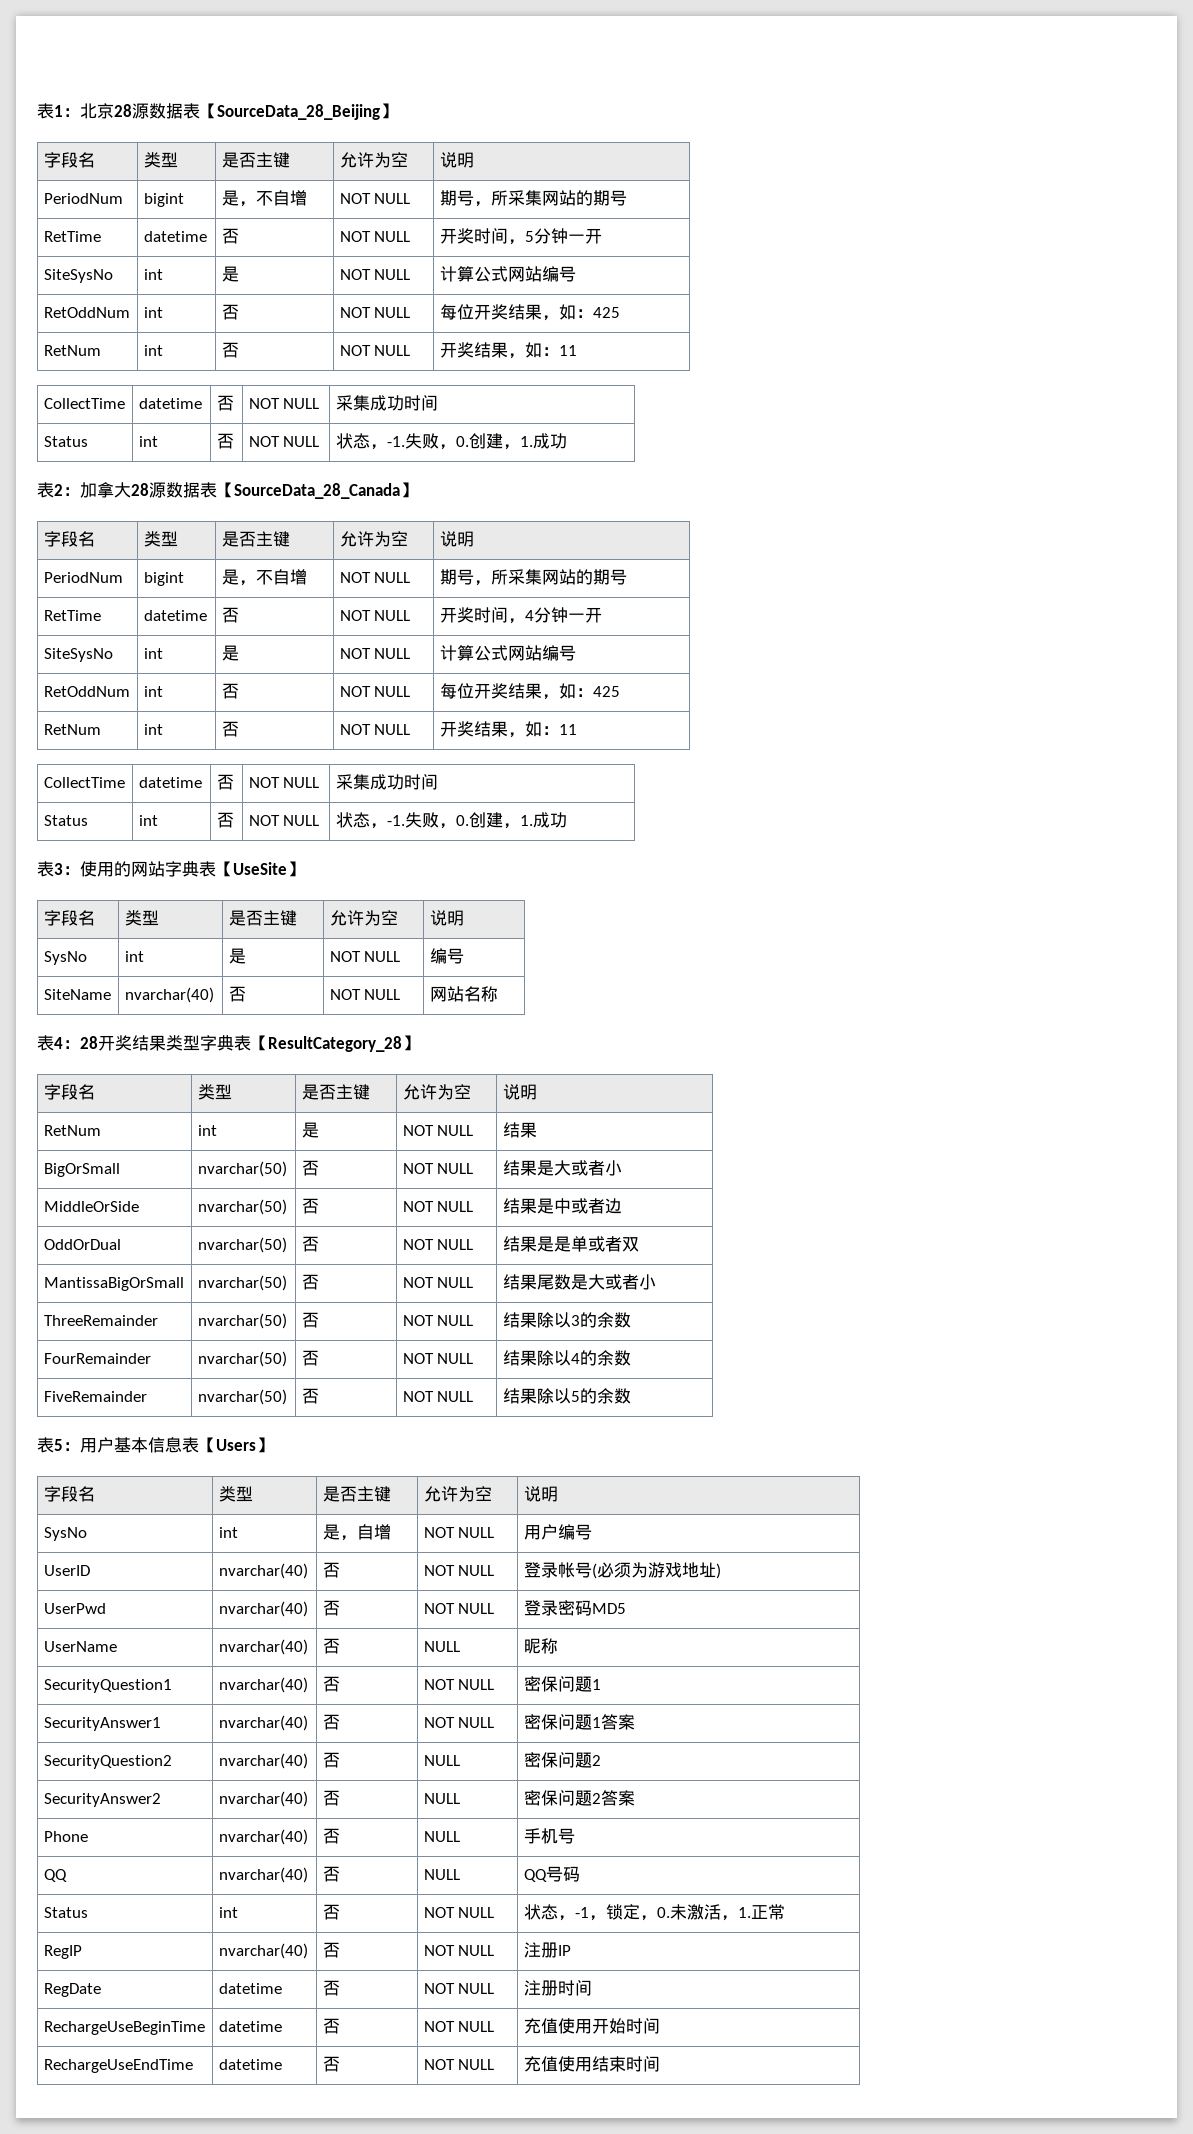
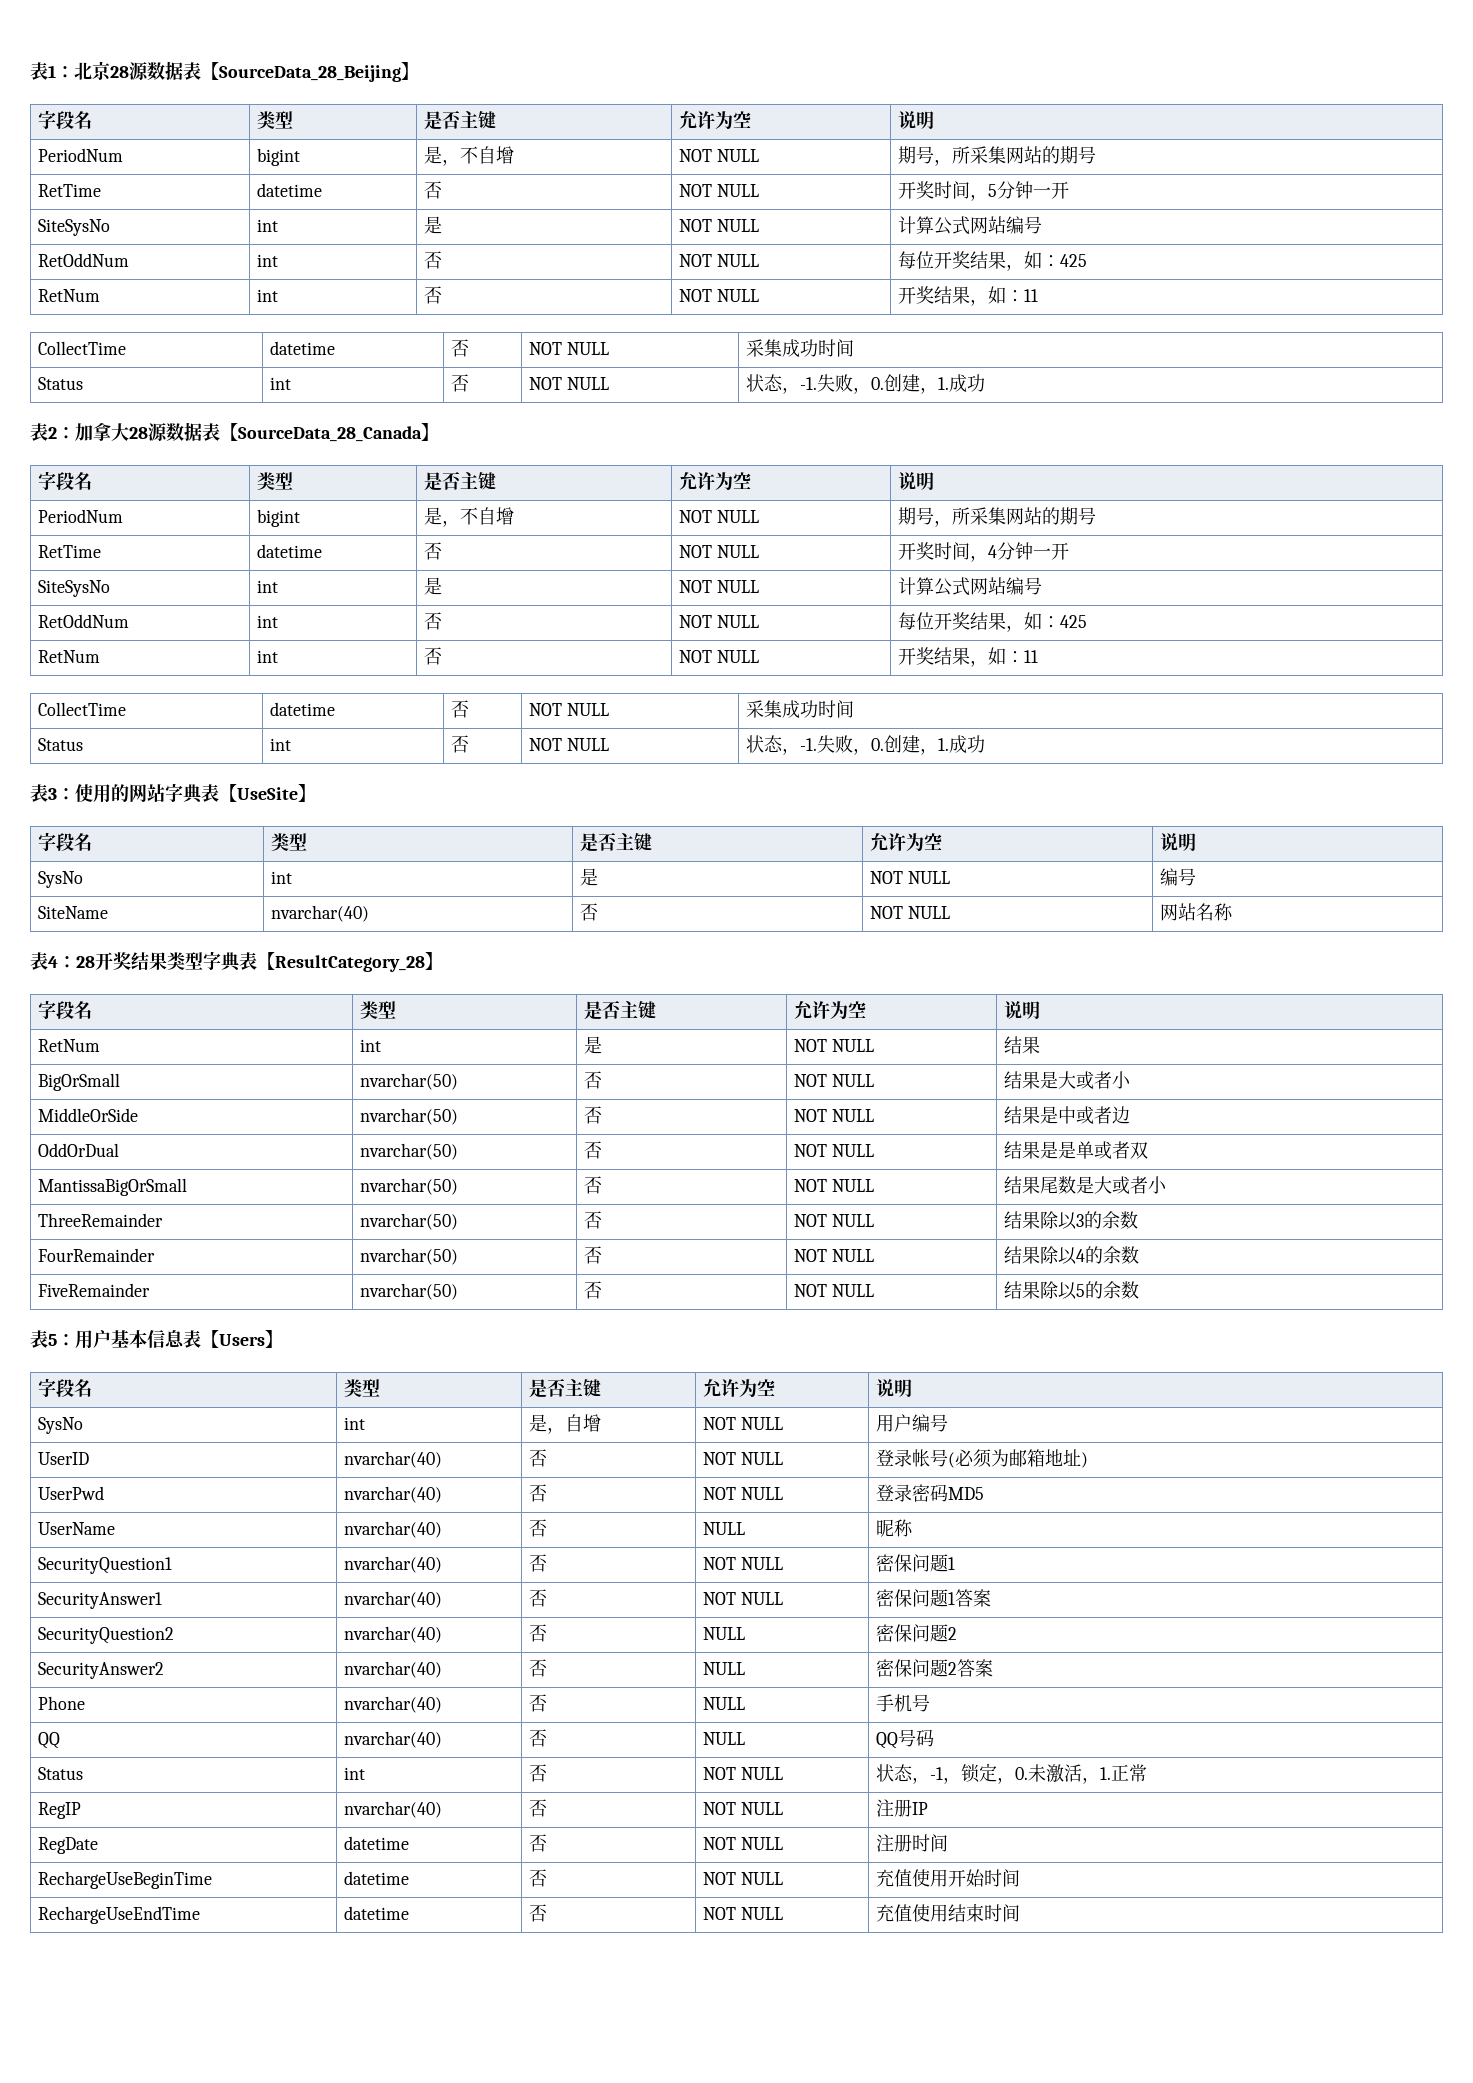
[647,1562,682,1578] 游戏 -> [1009,1449,1046,1467] 邮箱

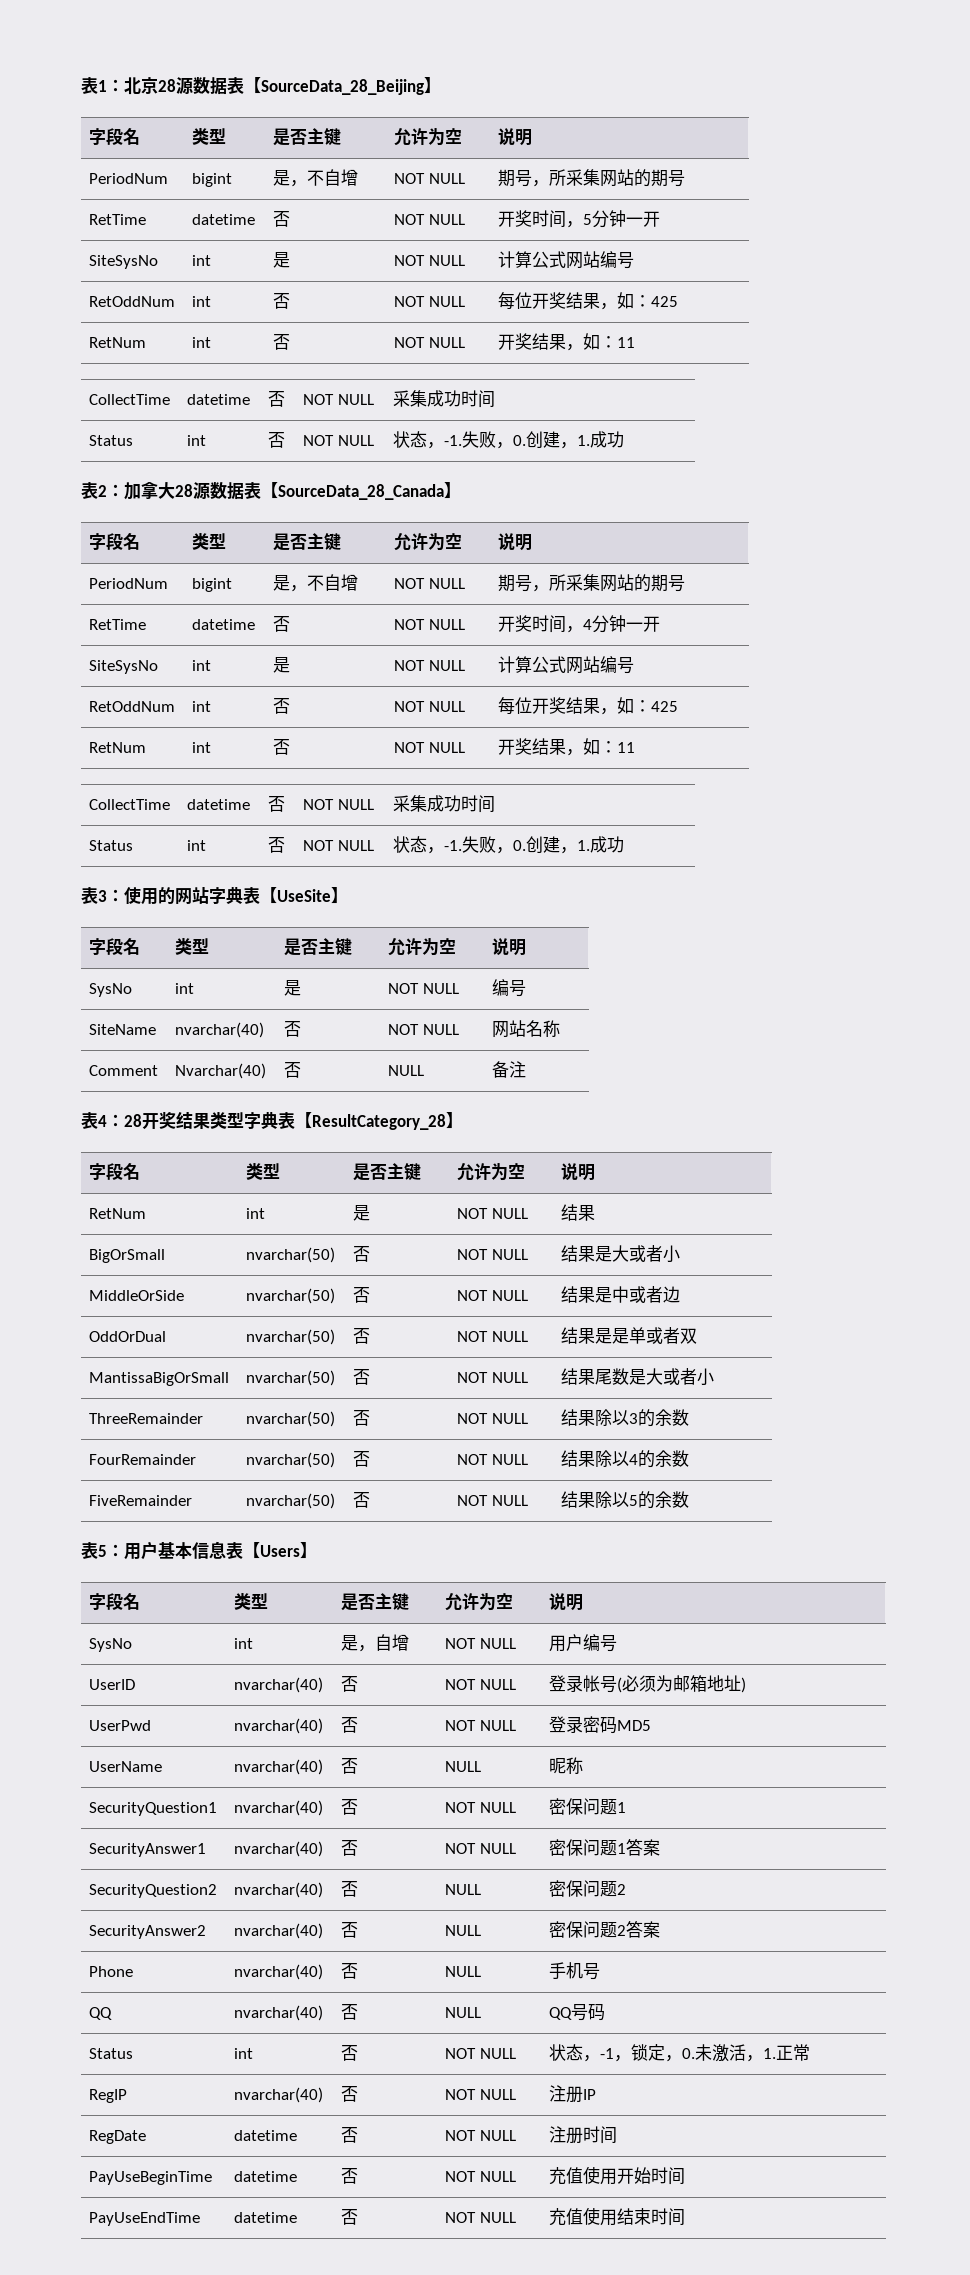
(1234, 912) none -> [89,1065,159,1076] [175,1063,267,1079] [284,1062,302,1078] [388,1065,425,1076] [492,1061,527,1078] // Comment | Nvarchar(40) | 否 | NULL | 备注
[38,1871,213,1889] RechargeUseBeginTime -> [89,2171,213,2185] PayUseBeginTime
[38,1906,201,1924] RechargeUseEndTime -> [89,2212,201,2226] PayUseEndTime

